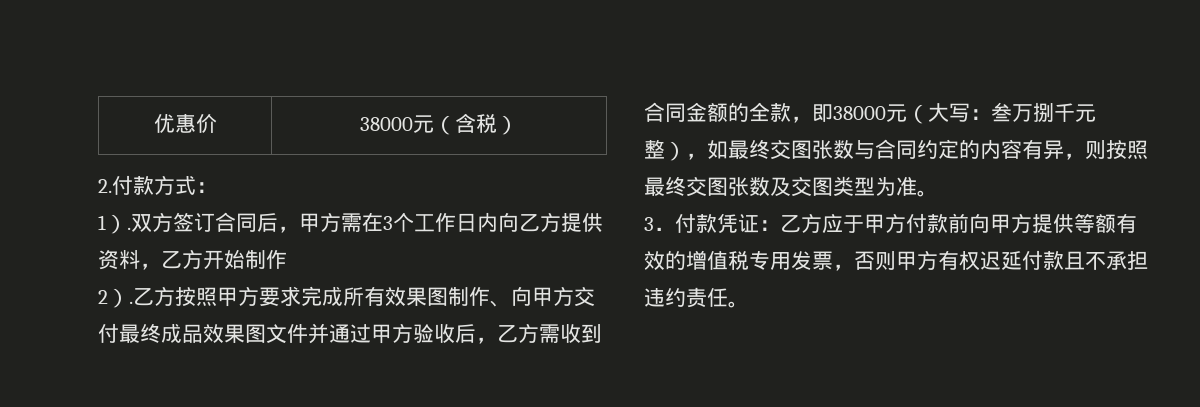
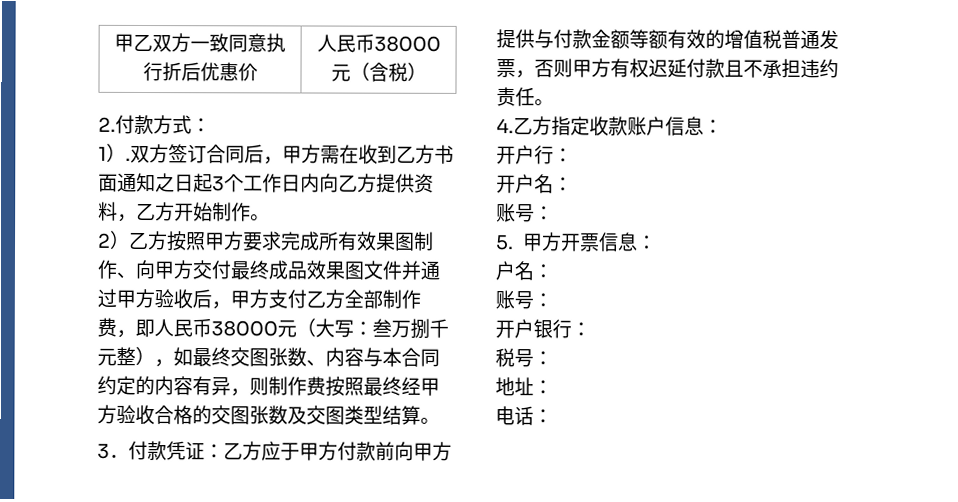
(153, 123) none -> [114,33,286,53] [142,62,201,82] 甲乙双方一致同意执行折后
(217, 123) none -> [316,33,375,53] 人民币
(383, 222) none -> [358,144,454,165] [98,172,213,193] 收到乙方书面通知之日起
(287, 259) none -> [250,214,270,221] 。
[129,301,133,304] . -> (130, 240) none
[497,323,602,343] [644,102,833,123] 乙方需收到合同金额的全款，即 -> [230,289,421,309] [97,317,212,338] 甲方支付乙方全部制作费，即人民币
[854,140,875,159] 与 -> [306,347,402,367] 、内容与本
(1106, 149) none -> [268,376,326,396] 制作费
(686, 186) none -> [401,376,440,396] [97,404,212,426] 经甲方验收合格的
[875,176,917,196] 为准 -> [382,405,421,425] 结算
(1074, 223) none -> [534,29,630,49] 与付款金额
[749,251,791,270] 专用 -> [781,29,820,50] 普通
(749, 304) none -> [496,116,723,137] [496,145,573,165] [496,174,573,194] [496,203,554,223] [496,232,658,252] [495,261,553,281] [495,290,553,310] [495,319,591,339] [495,348,553,368] [495,377,553,397] [495,406,553,426] // 4.乙方指定收款账户信息： // 开户行： // 开户名： // 账号： // 5.甲方开票信息： // 户名： // 账号： // 开户银行： // 税号： // 地址： // 电话：

